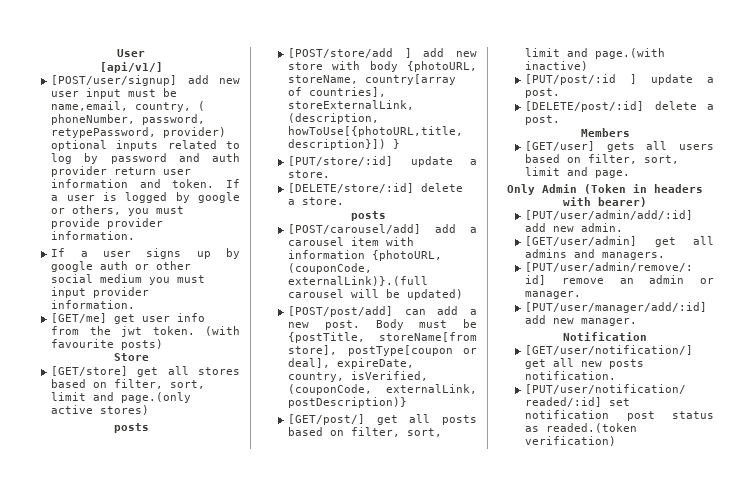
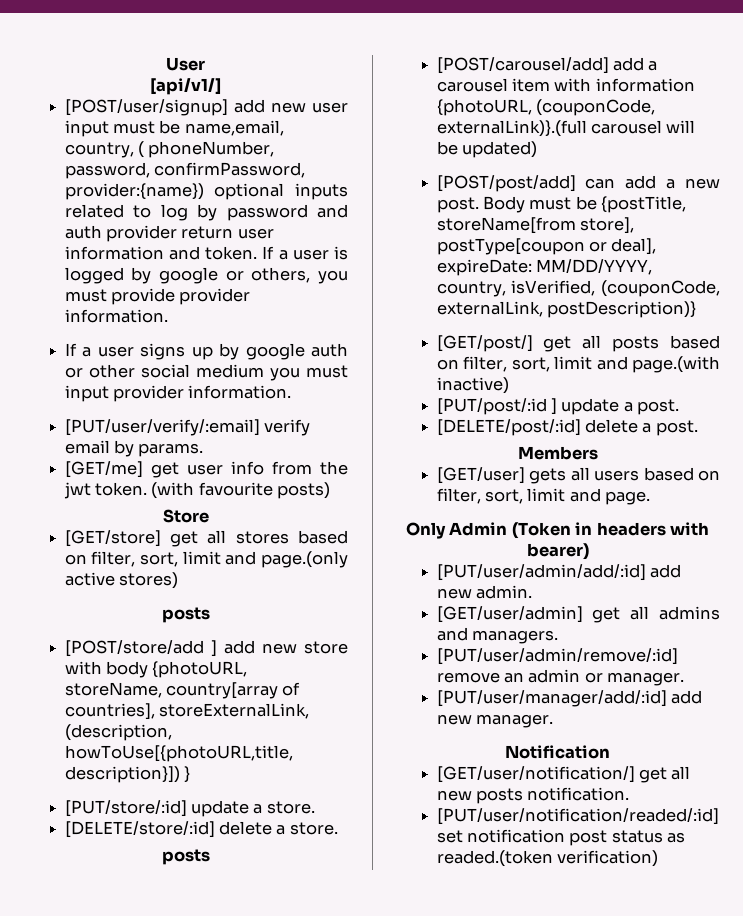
[51,127,227,138] retypePassword, provider) -> [154,162,306,178] [64,183,204,200] confirmPassword, provider:{name})
(136, 304) none -> [64,419,311,436] [64,440,204,457] // [PUT/user/verify/:email] verify email by params.
[337,358,415,369] expireDate, -> [436,259,653,276] expireDate: MM/DD/YYYY,

